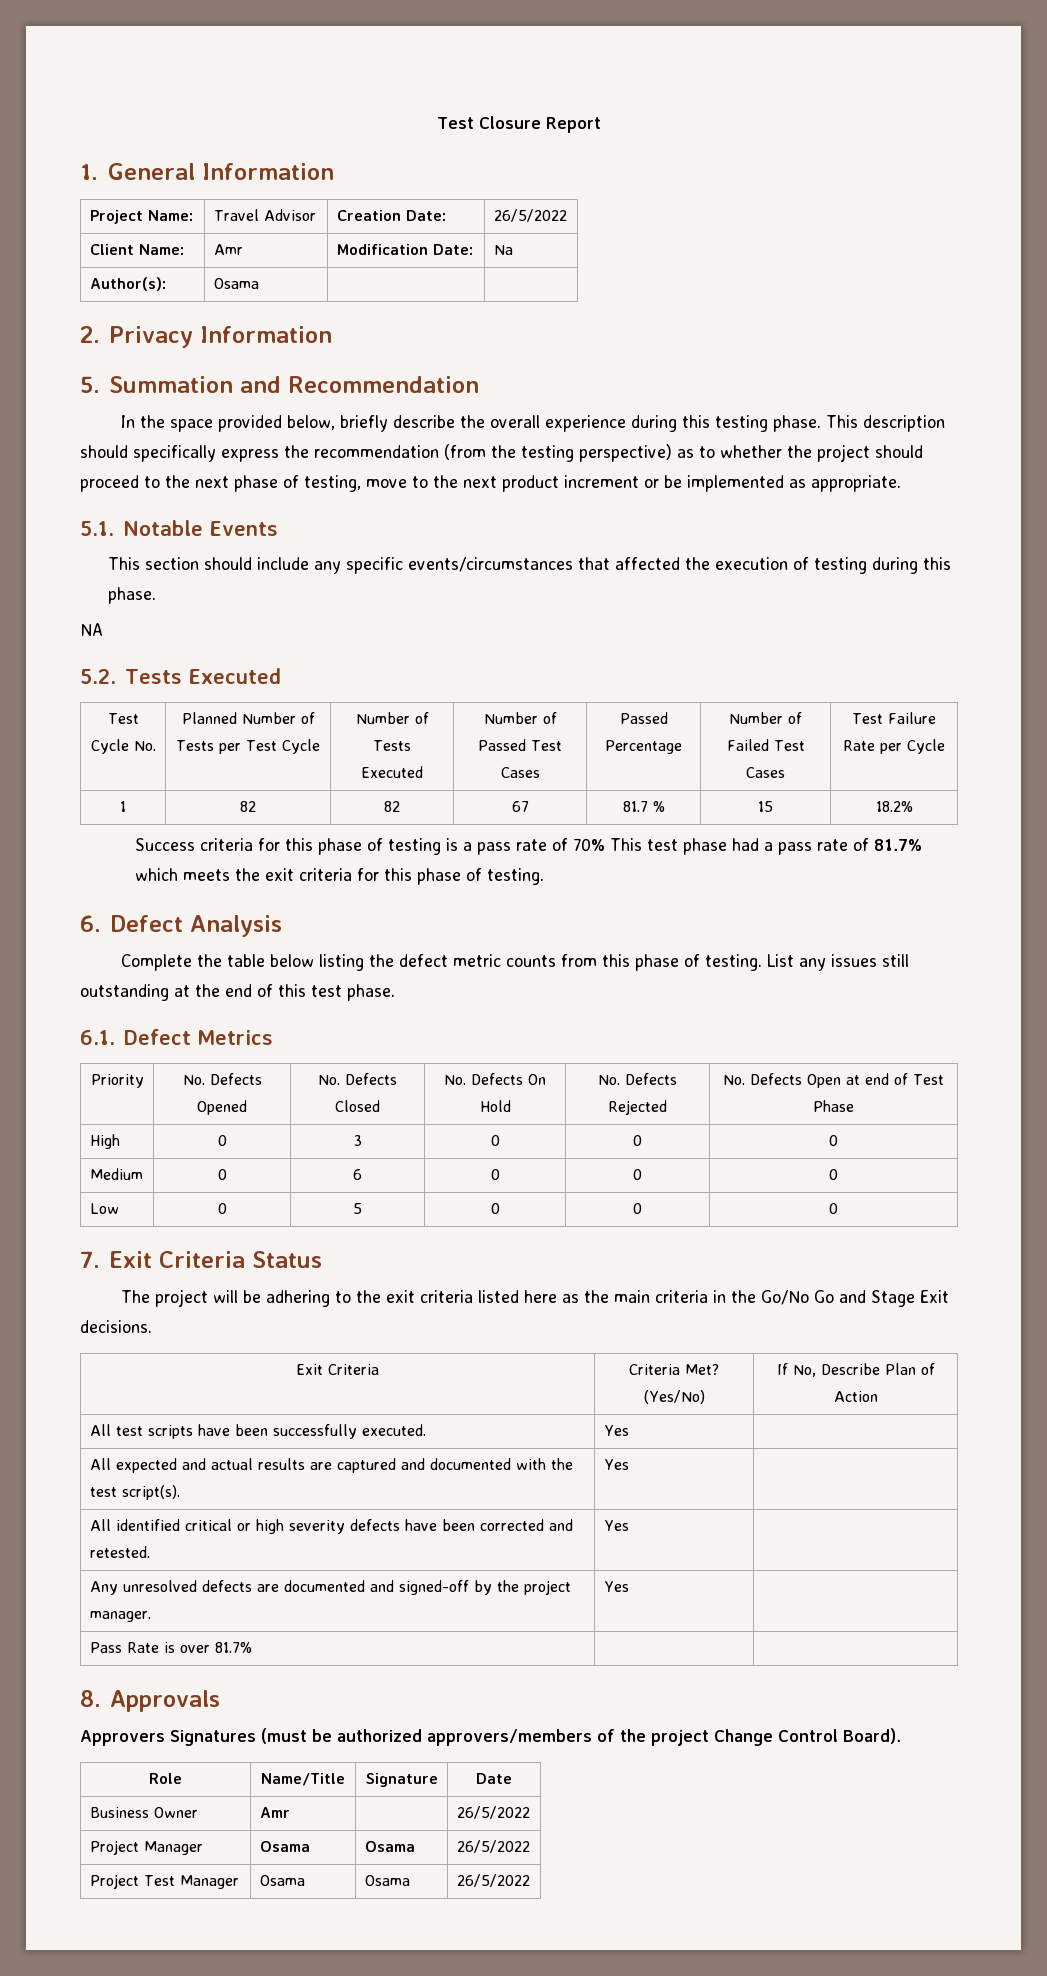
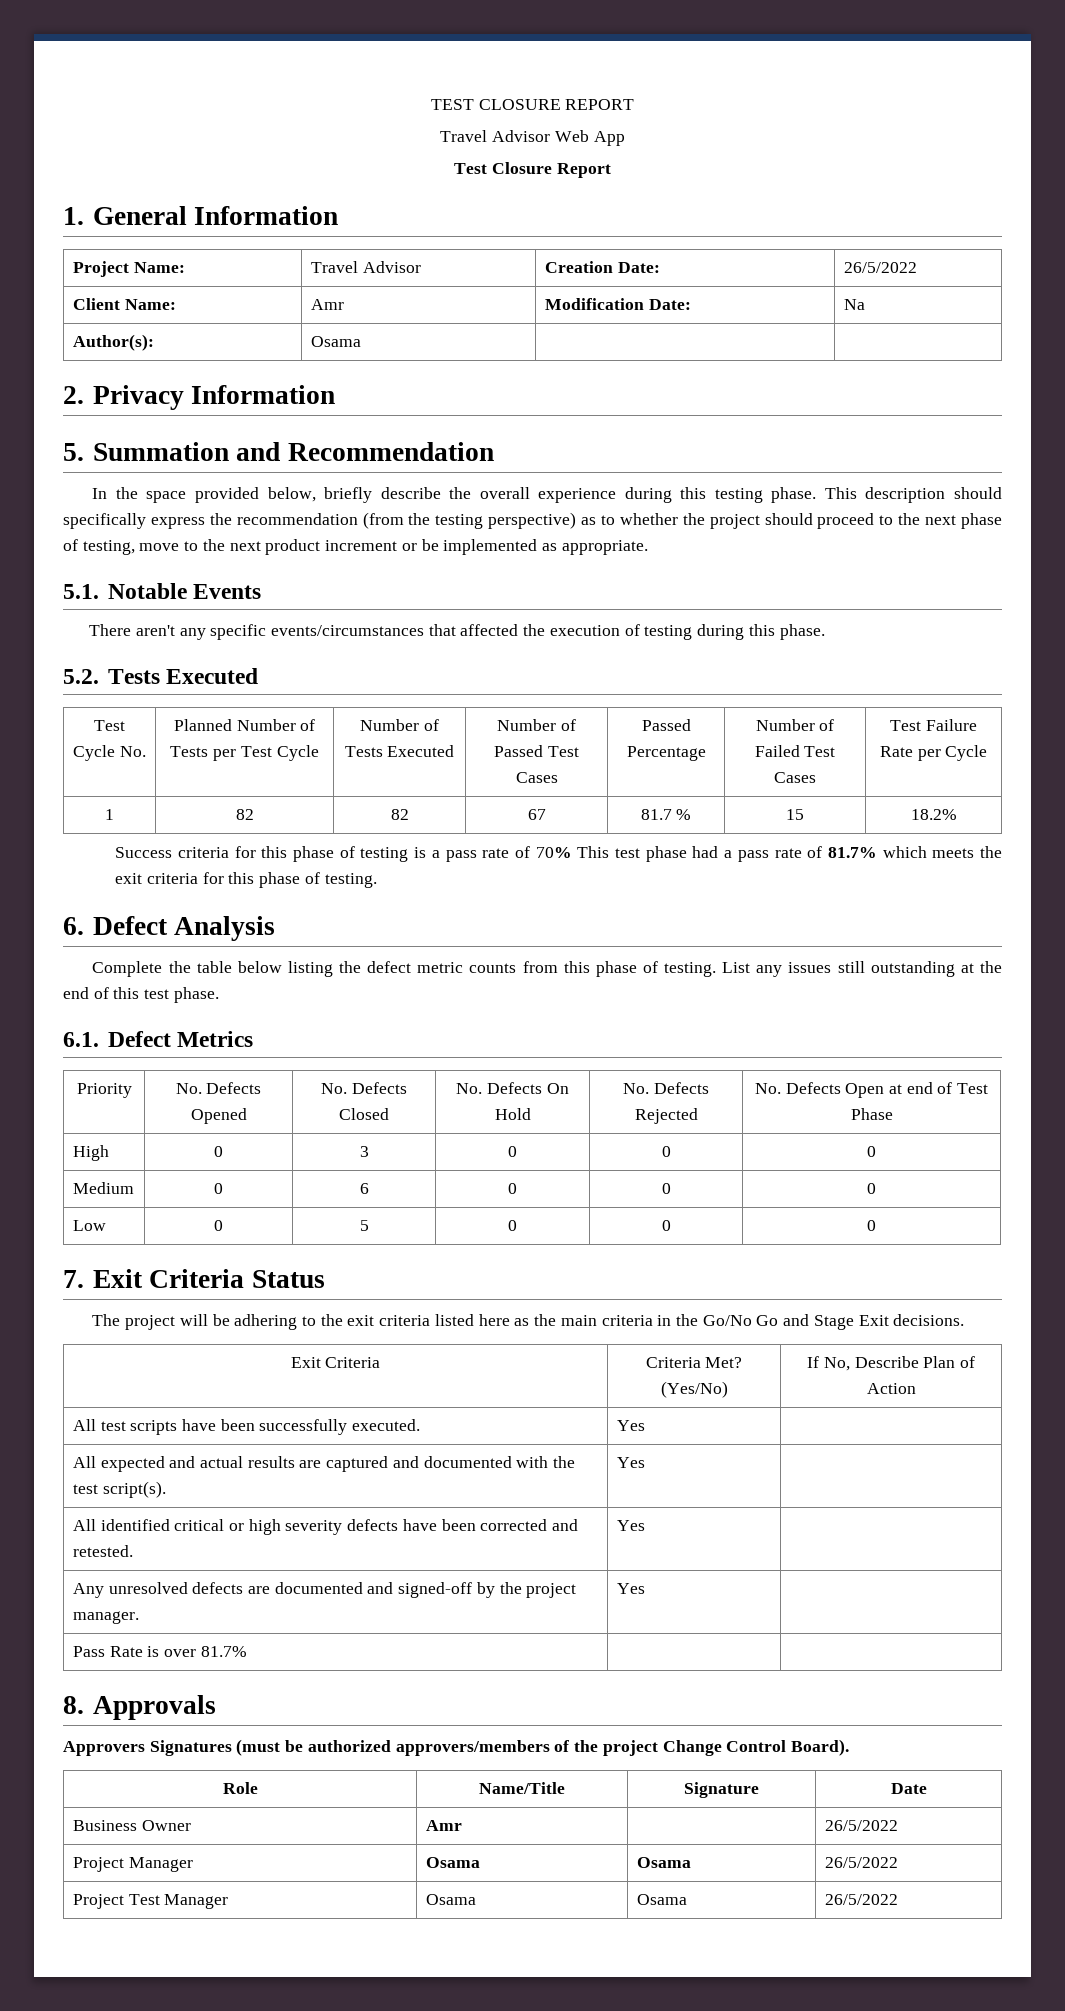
(437, 123) none -> [430,99,635,110] [440,130,625,146] TEST CLOSURE REPORT // Travel Advisor Web App //
[107,557,309,570] This section should include -> [89,624,175,636] There aren't
[80,623,103,636] // NA -> (825, 632) none

